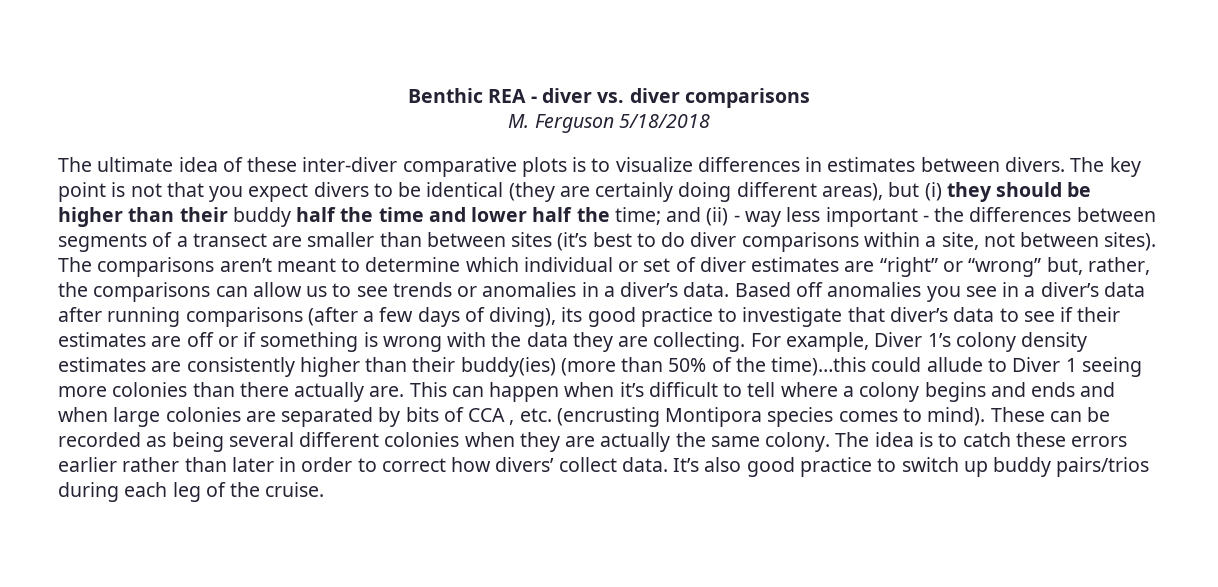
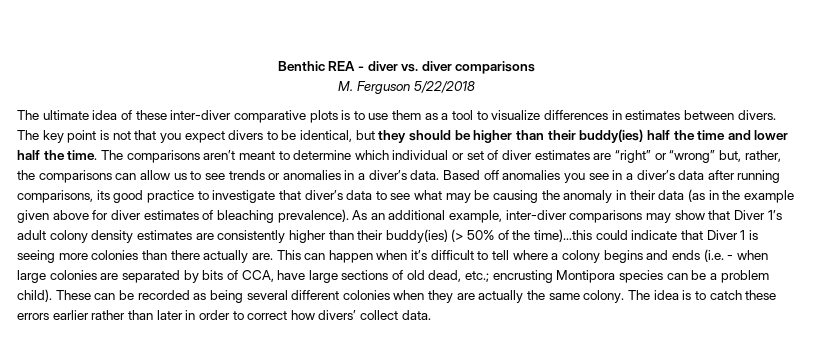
[618,114,710,128] 5/18/2018 -> [413,81,475,93] 5/22/2018
(611, 165) none -> [368,110,488,120] use them as a tool to
[426,182,942,202] identical (they are certainly doing different areas), but (i) -> [300,130,375,142] identical, but
[232,207,291,227] buddy -> [579,129,644,143] buddy(ies)
[614,207,1156,227] [58,232,1157,252] time; and (ii) - way less important - the differences between segments of a transect are smaller than between sites (it’s best to do diver comparisons within a site, not between sites). -> [67,150,98,160] time.
[185,307,557,327] comparisons (after a few days of diving), -> [17,190,93,203] comparisons,
[1060,307,1121,322] [58,332,869,352] if their estimates are off or if something is wrong with the data they are collecting. For example, -> [414,189,794,203] [17,209,731,223] what may be causing the anomaly in their data (as in the example given above for diver estimates of bleaching prevalence). As an additional example, inter-diver comparisons may show that
(951, 340) none -> [17,230,46,240] adult
[560,357,664,376] (more than -> [451,229,464,242] (>
[926,357,1007,372] allude to -> [631,230,703,240] indicate that
(1077, 365) none -> [748,230,758,240] is
[1080,382,1116,397] and -> [703,249,734,262] (i.e. -
[468,407,986,427] CCA , etc. (encrusting Montipora species comes to mind). -> [241,270,769,283] [17,289,52,302] CCA, have large sections of old dead, etc.; encrusting Montipora species can be a problem child).
[673,457,1150,477] [58,482,325,502] It’s also good practice to switch up buddy pairs/trios during each leg of the cruise. -> (431, 315) none

